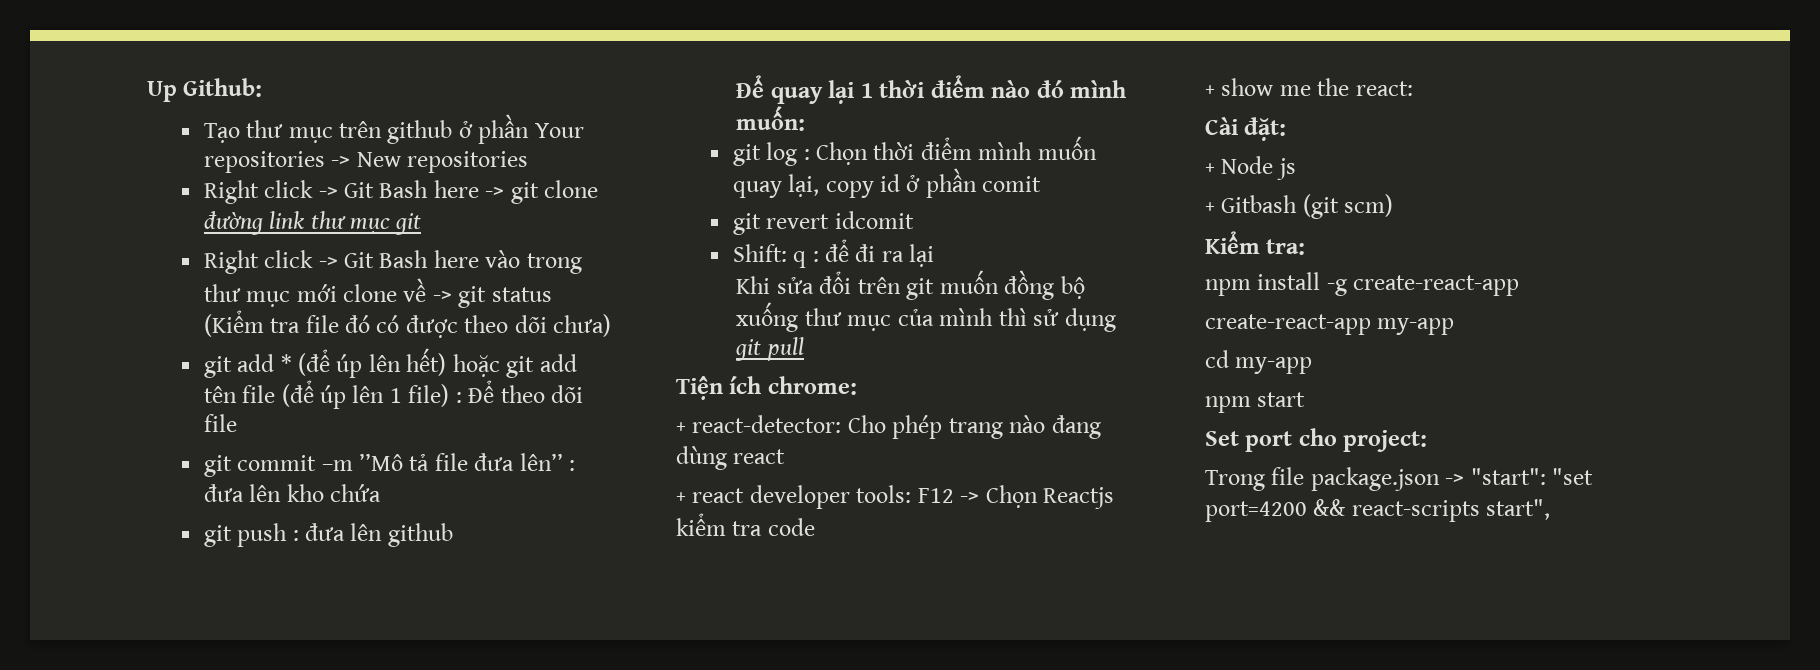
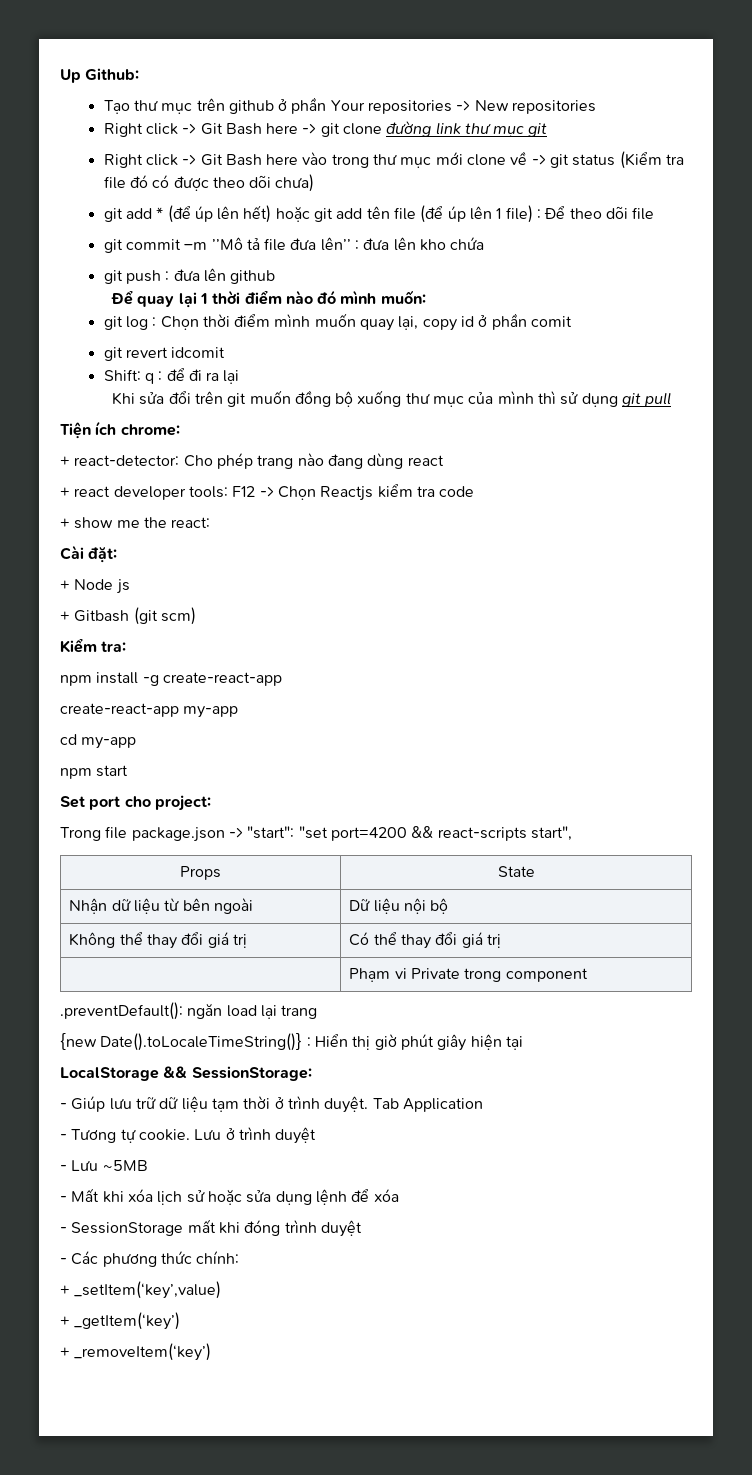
(1551, 509) none -> [180,866,221,880] [497,866,535,877] [69,898,253,914] [349,898,449,914] [69,932,247,949] [349,932,501,949] [349,968,588,982] [60,1002,318,1020] [60,1033,523,1051] [60,1066,312,1081] [60,1096,483,1113] [60,1127,317,1144] [60,1160,148,1171] [60,1188,399,1205] [60,1219,362,1237] [60,1251,240,1267] [60,1281,222,1299] [60,1312,181,1330] [60,1343,212,1361] // Props | State // Nhận dữ liệu từ bên ngoài | Dữ liệu nội bộ // Không thể thay đổi giá trị | Có thể thay đổi giá trị // | Phạm vi Private trong component // .preventDefault(): ngăn load lại trang // {new Date().toLocaleTimeString()} : Hiển thị giờ phút giây hiện tại // LocalStorage && SessionStorage: // - Giúp lưu trữ dữ liệu tạm thời ở trình duyệt. Tab Application // - Tương tự cookie. Lưu ở trình duyệt // - Lưu ~5MB // - Mất khi xóa lịch sử hoặc sửa dụng lệnh để xóa // - SessionStorage mất khi đóng trình duyệt // - Các phương thức chính: // + _setItem(‘key’,value) // + _getItem(‘key’) // + _removeItem(‘key’)

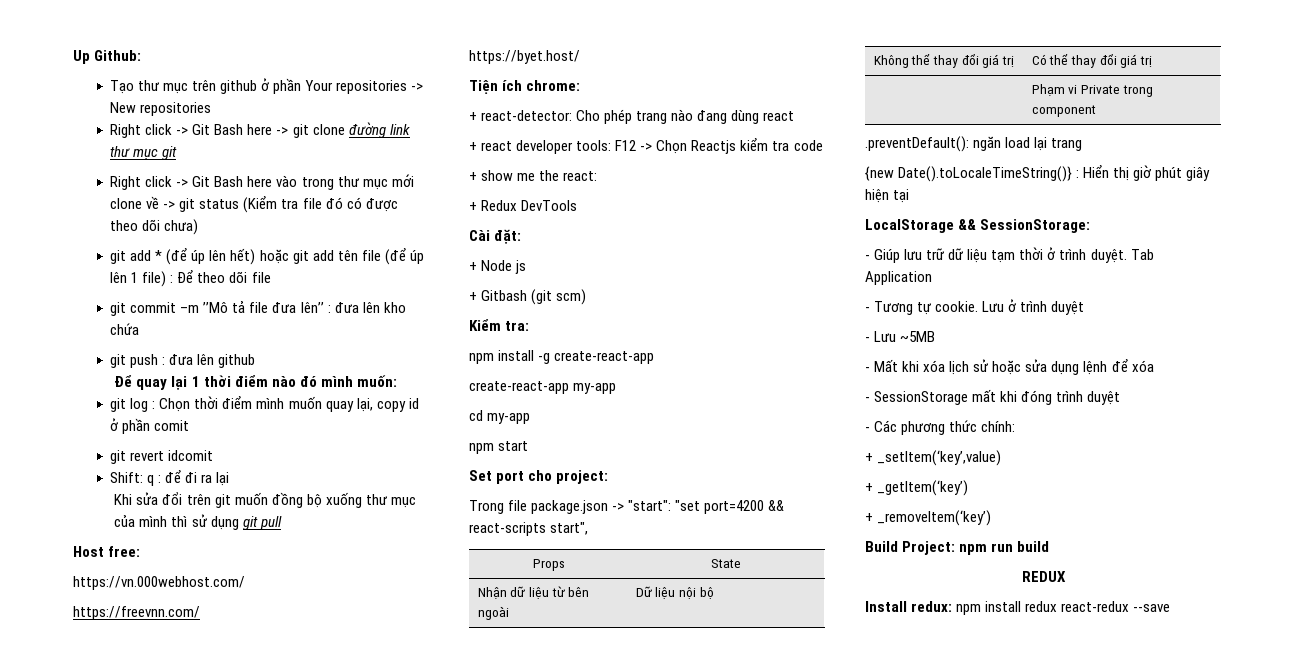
(672, 399) none -> [73,546,141,557] [73,576,245,590] [73,606,200,620] [469,50,580,64] // Host free: // https://vn.000webhost.com/ // https://freevnn.com/ // https://byet.host/
(211, 522) none -> [469,200,578,211] // + Redux DevTools
(212, 1352) none -> [865,541,1050,555] [1021,571,1066,582] [865,601,1171,615] // Build Project: npm run build // REDUX // Install redux: npm install redux react-redux --save

